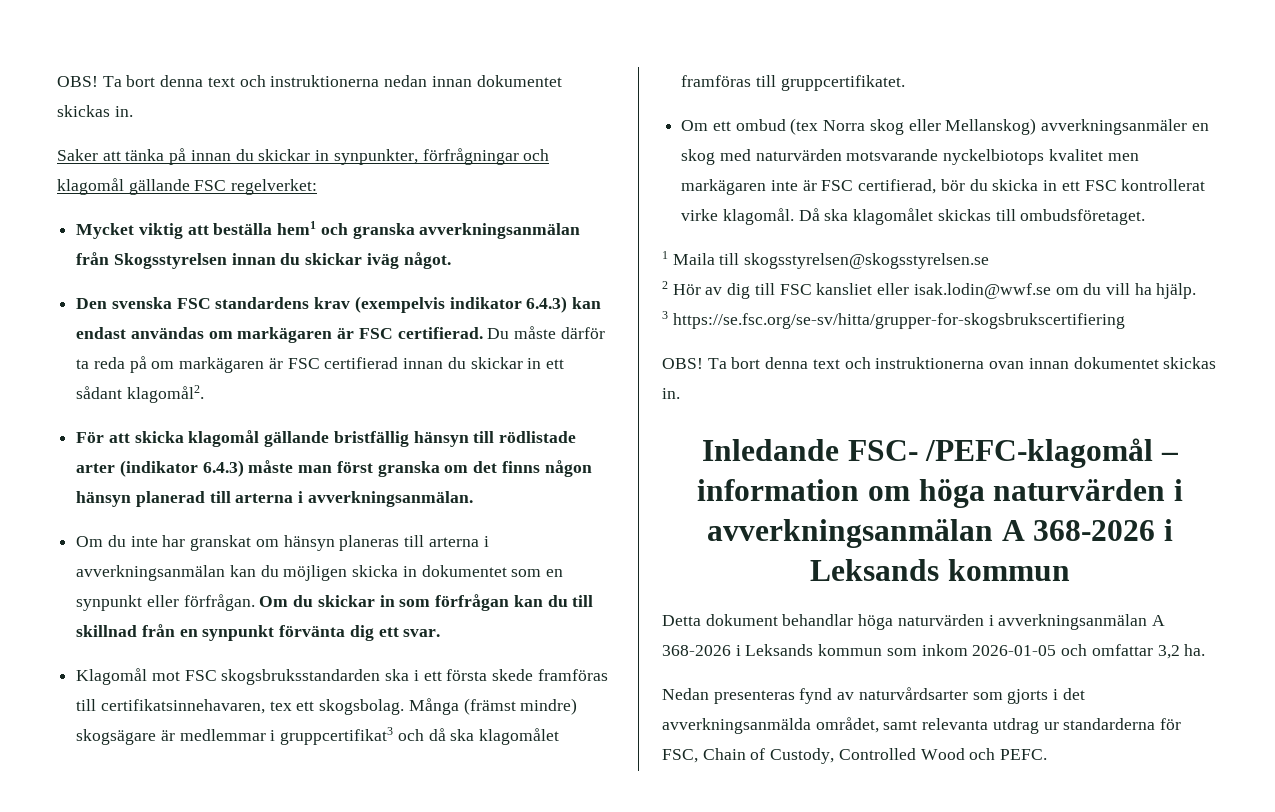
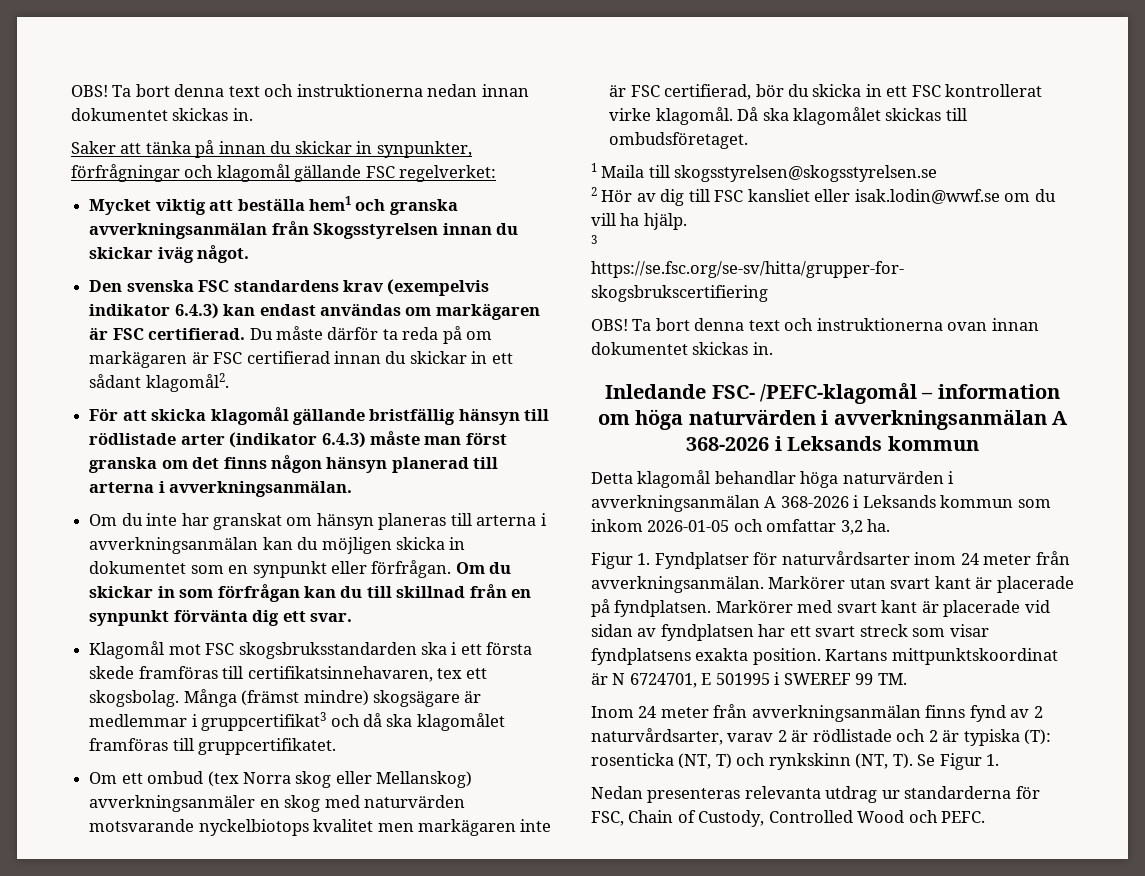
[705,614,778,626] dokument -> [637,470,711,488] klagomål
[662,687,1085,704] [662,717,918,734] Nedan presenteras fynd av naturvårdsarter som gjorts i det avverkningsanmälda området, samt -> [591,551,1070,569] [591,576,1074,593] [591,599,1050,617] [591,624,989,641] [591,648,1058,665] [591,672,907,688] [591,704,1043,722] [591,728,1052,746] [591,753,1000,770] [591,786,741,803] Figur 1. Fyndplatser för naturvårdsarter inom 24 meter från avverkningsanmälan. Markörer utan svart kant är placerade på fyndplatsen. Markörer med svart kant är placerade vid sidan av fyndplatsen har ett svart streck som visar fyndplatsens exakta position. Kartans mittpunktskoordinat är N 6724701, E 501995 i SWEREF 99 TM. // Inom 24 meter från avverkningsanmälan finns fynd av 2 naturvårdsarter, varav 2 är rödlistade och 2 är typiska (T): rosenticka (NT, T) och rynkskinn (NT, T). Se Figur 1. // Nedan presenteras

